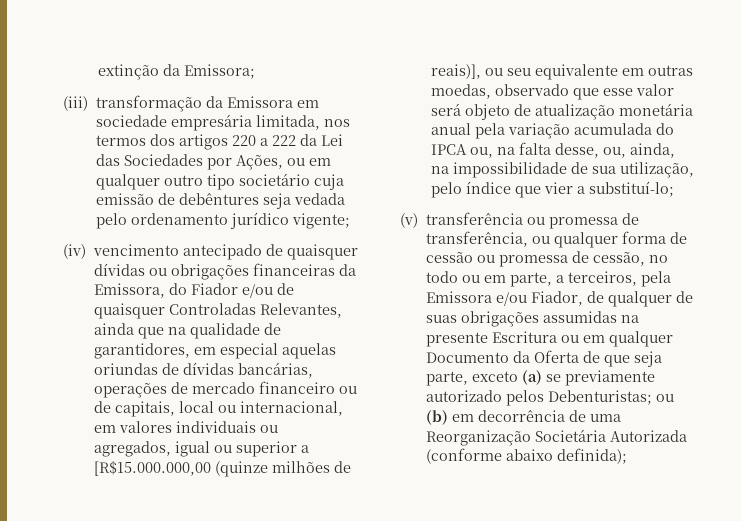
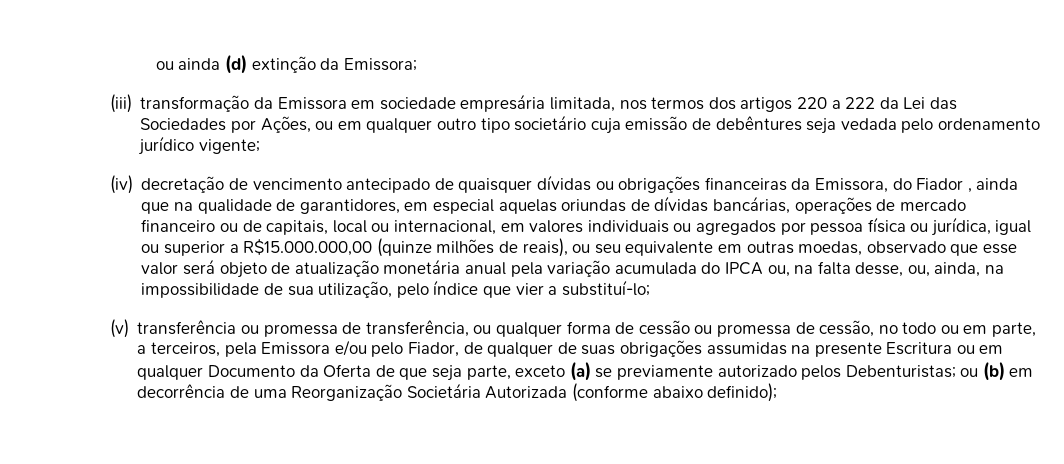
(97, 72) none -> [155,54,248,74] ou ainda (d)
(87, 251) none -> [141,176,249,193] decretação de
[241,283,294,298] [93,303,342,319] e/ou de quaisquer Controladas Relevantes, -> [967,188,972,193] ,
[93,441,171,457] agregados, -> [695,217,991,236] agregados por pessoa física ou jurídica,
[93,461,211,476] [R$15.000.000,00 -> [243,239,373,256] R$15.000.000,00
[430,64,481,79] reais)], -> [522,238,568,257] reais),
(527, 299) none -> [371,342,404,357] pelo
[556,448,627,464] definida); -> [707,383,778,402] definido);

